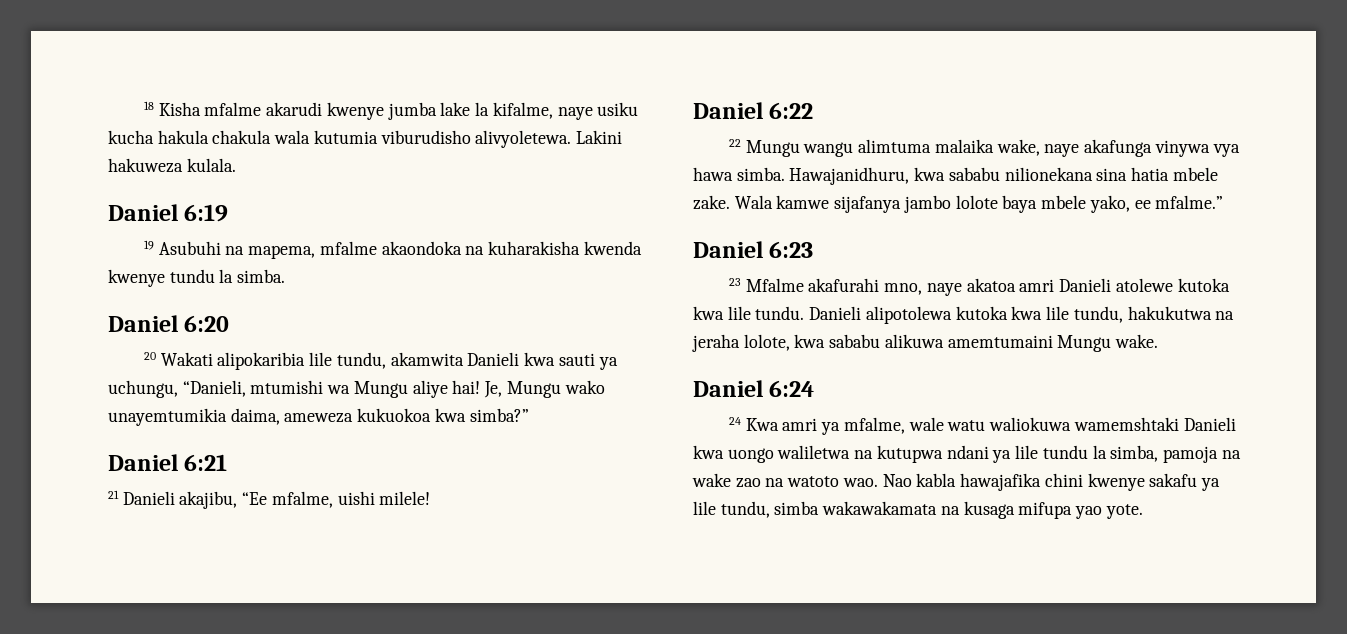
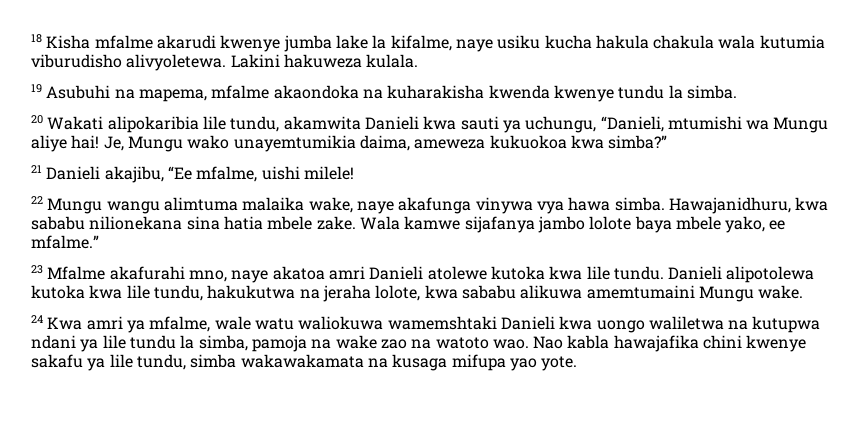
[108,204,229,222] // Daniel 6:19 -> (419, 61) none
[108,315,230,332] // Daniel 6:20 -> (737, 92) none
[108,454,228,471] // Daniel 6:21 -> (668, 142) none
[693,102,814,119] // Daniel 6:22 -> (354, 173) none
[693,241,814,258] // Daniel 6:23 -> (99, 242) none
[693,380,815,397] // Daniel 6:24 -> (804, 292) none

